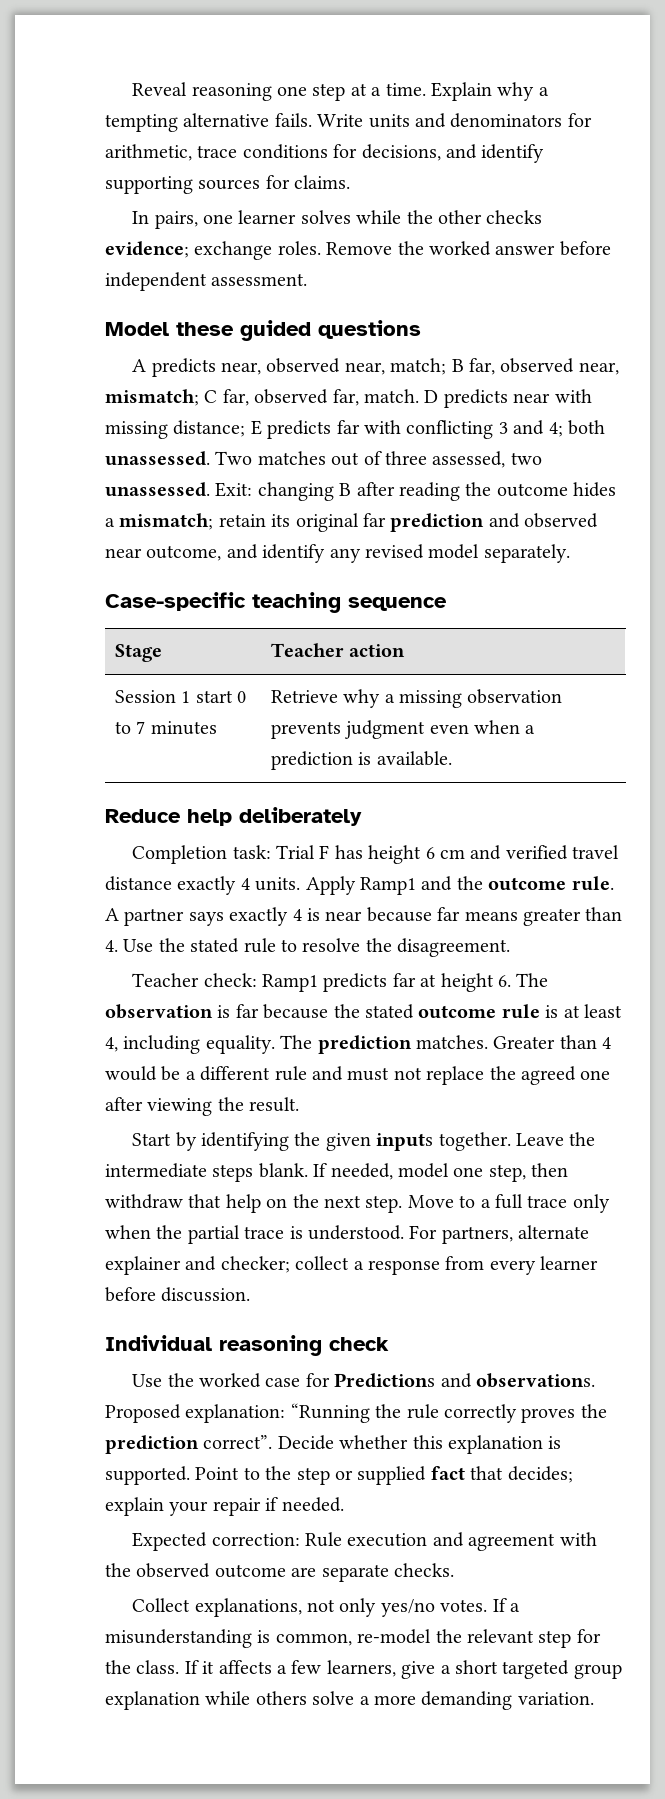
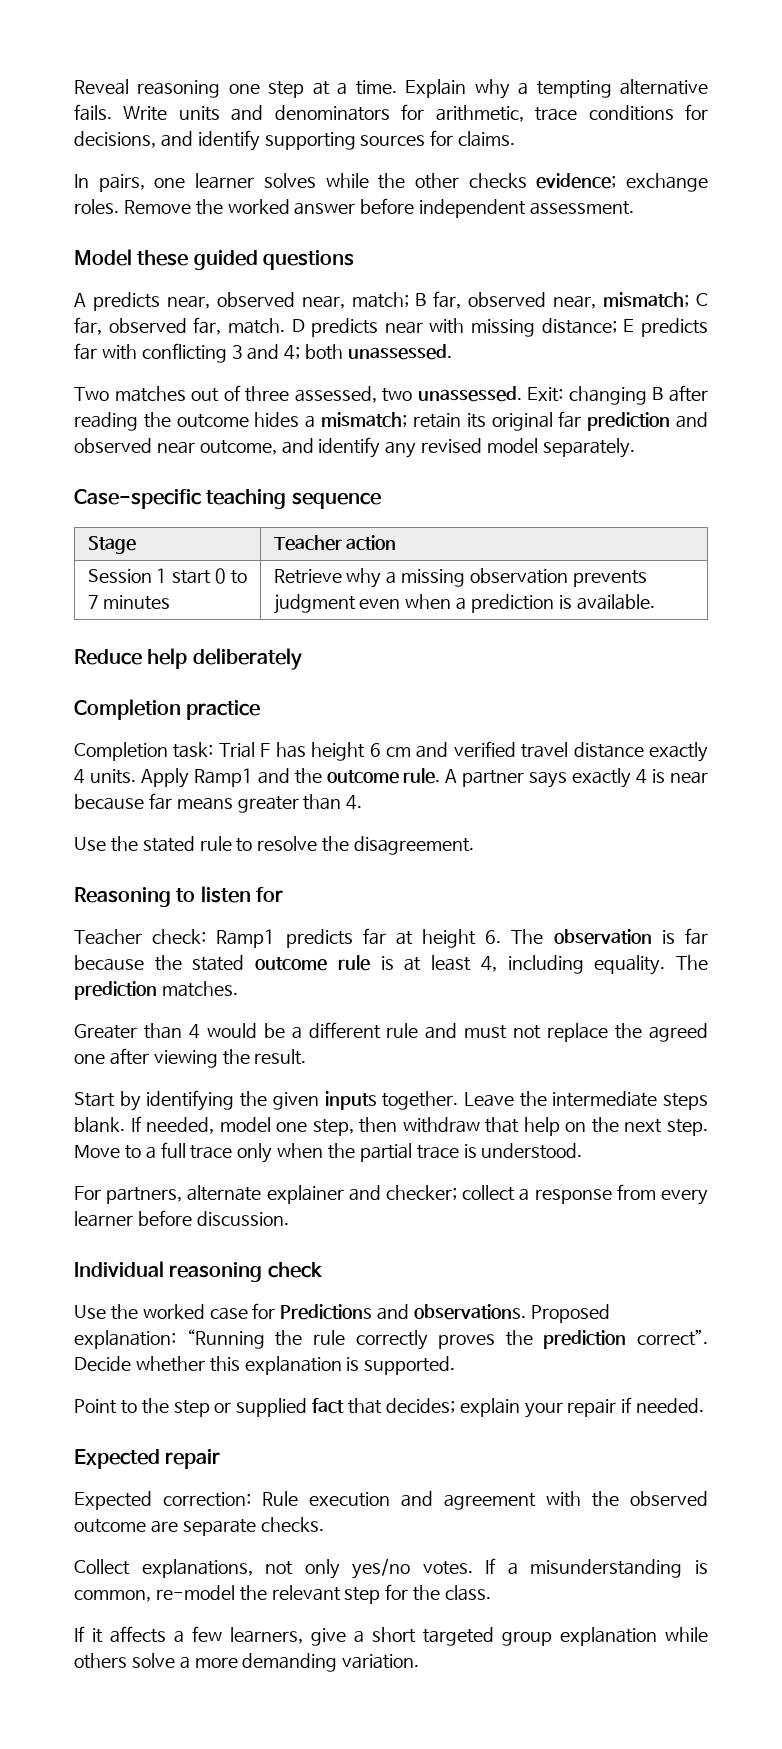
(210, 458) none -> (452, 352) //
(362, 816) none -> [74,699,261,720] // Completion practice
(118, 946) none -> (363, 802) //
(511, 947) none -> [74,886,284,907] // Reasoning to listen for
(488, 1042) none -> (238, 989) //
(404, 1232) none -> (583, 1151) //
(190, 1475) none -> (456, 1365) //
(344, 1504) none -> [74,1449,221,1469] // Expected repair
(180, 1667) none -> (492, 1593) //

